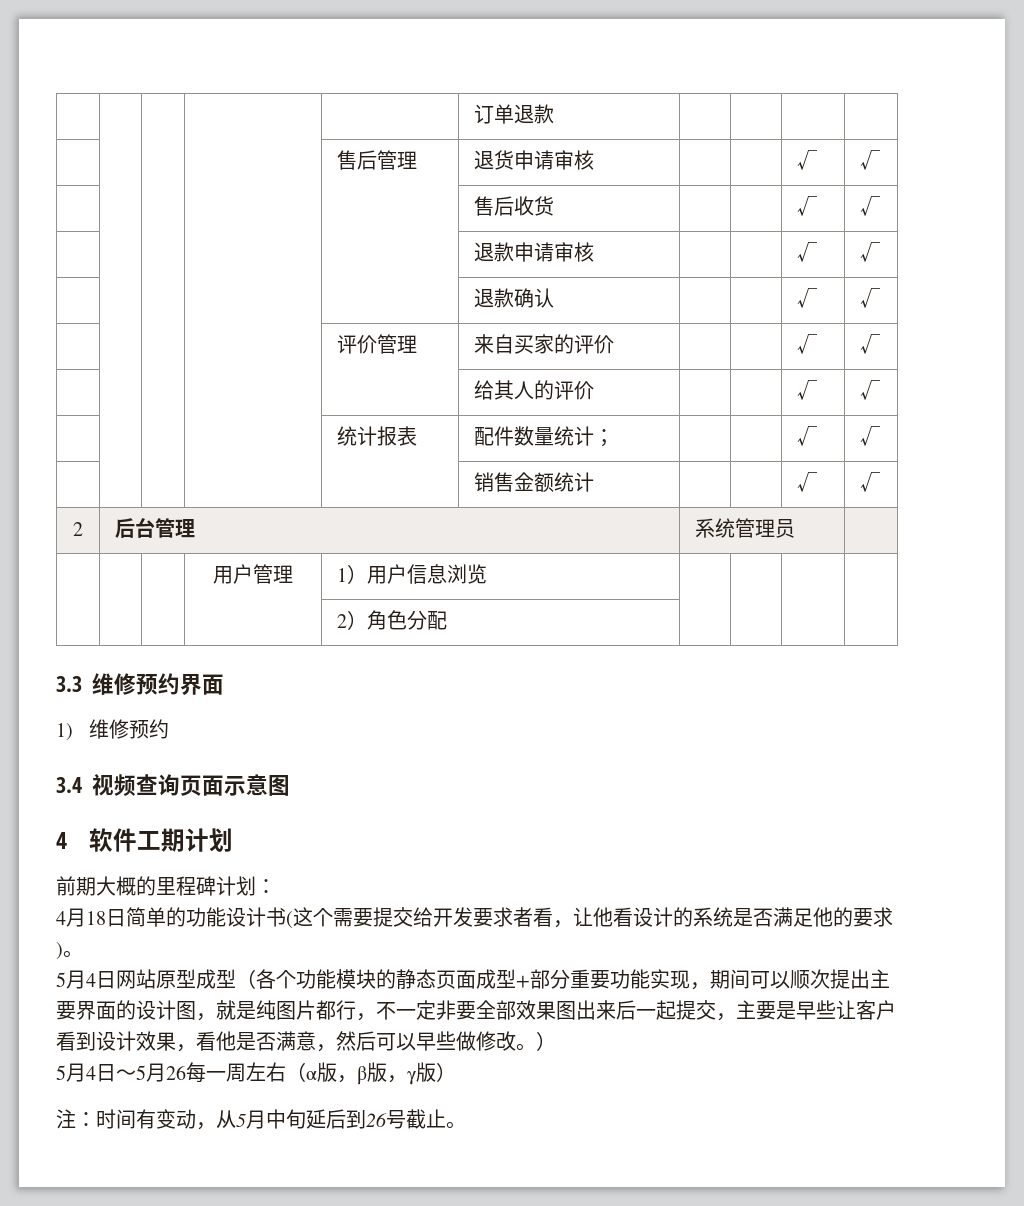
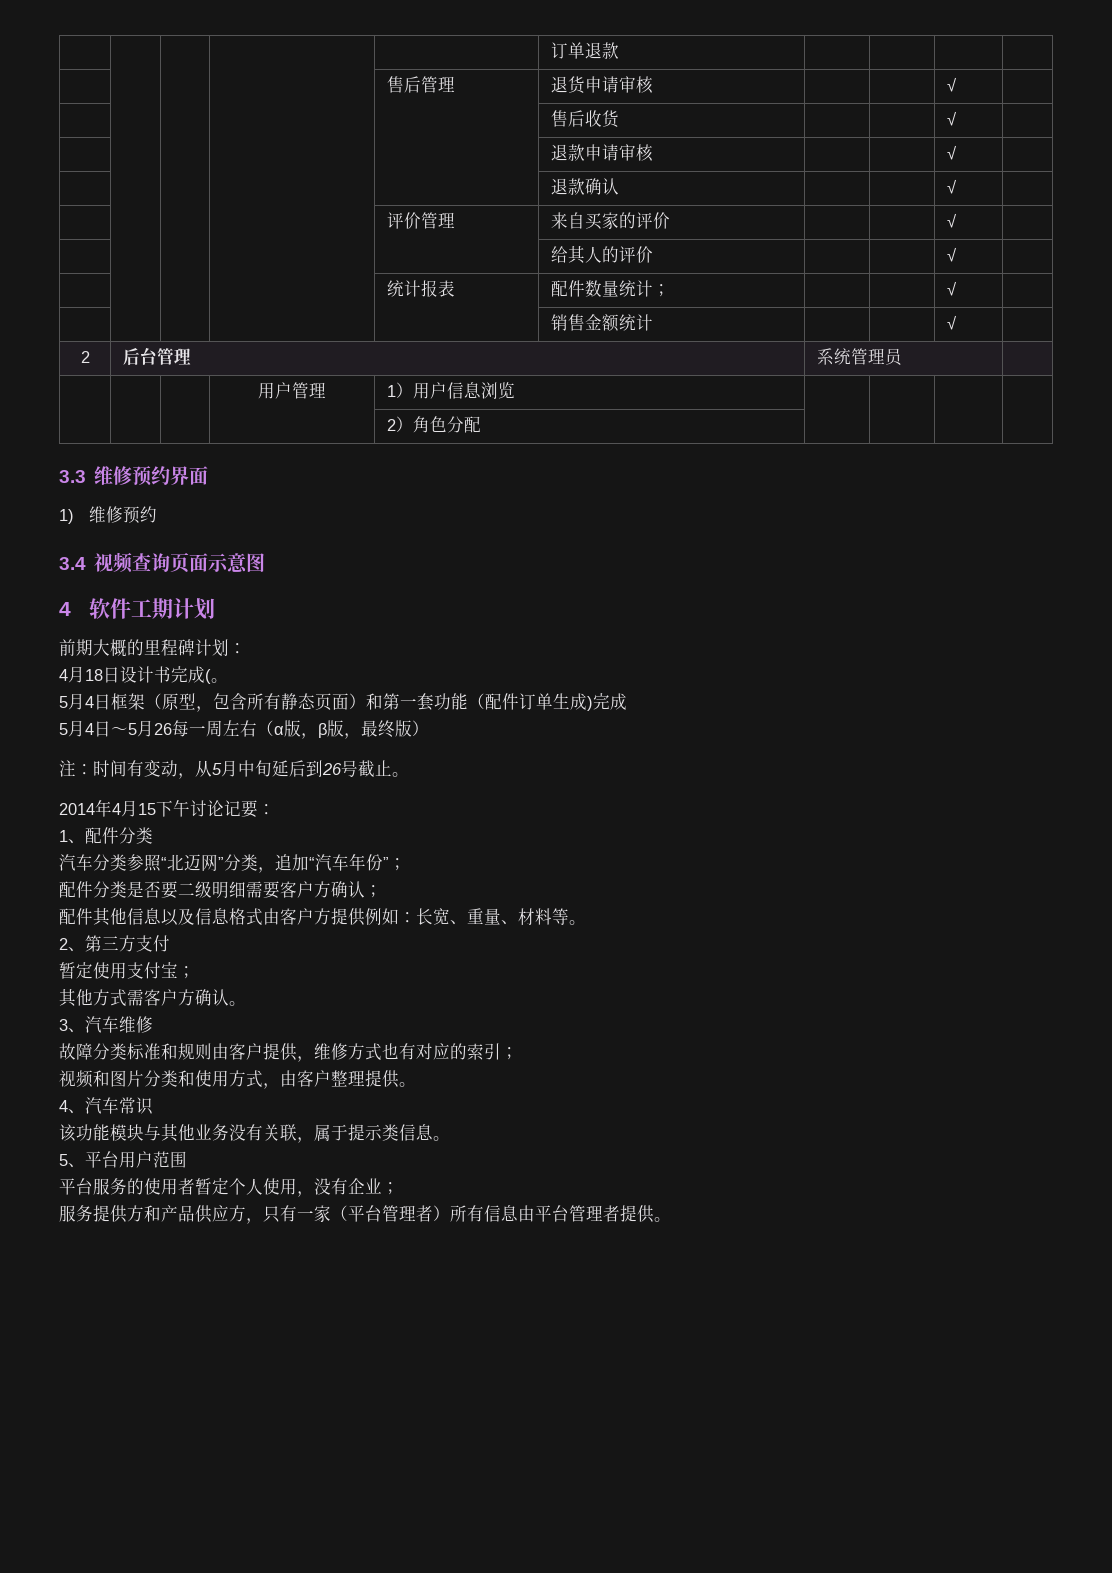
[859,150,880,170] √ -> (957, 84) none
[859,196,880,216] √ -> (957, 118) none
[859,242,880,262] √ -> (957, 152) none
[859,288,880,308] √ -> (957, 186) none
[859,334,880,354] √ -> (957, 220) none
[859,380,880,400] √ -> (957, 254) none
[859,426,880,446] √ -> (957, 288) none
[859,472,880,492] √ -> (957, 322) none
[126,907,893,929] [56,942,83,960] [56,969,890,990] [56,1000,896,1021] [56,1031,556,1052] 简单的功能设计书(这个需要提交给开发要求者看，让他看设计的系统是否满足他的要求)。 // 5月4日网站原型成型（各个功能模块的静态页面成型+部分重要功能实现，期间可以顺次提出主要界面的设计图，就是纯图片都行，不一定非要全部效果图出来后一起提交，主要是早些让客户看到设计效果，看他是否满意，然后可以早些做修改。） -> [120,666,228,684] [59,693,627,712] 设计书完成(。 // 5月4日框架（原型，包含所有静态页面）和第一套功能（配件订单生成)完成
[407,1071,416,1085] γ -> [361,720,395,738] 最终
(466, 1125) none -> [59,799,275,818] [59,827,153,844] [59,853,406,873] [59,881,382,899] [59,908,586,926] [59,935,170,952] [59,962,195,979] [59,989,246,1007] [59,1016,153,1033] [59,1043,518,1062] [59,1070,416,1089] [59,1097,153,1115] [59,1124,450,1143] [59,1151,187,1168] [59,1178,399,1197] [59,1205,671,1224] // 2014年4月15下午讨论记要： // 1、配件分类 // 汽车分类参照“北迈网”分类，追加“汽车年份”； // 配件分类是否要二级明细需要客户方确认； // 配件其他信息以及信息格式由客户方提供例如：长宽、重量、材料等。 // 2、第三方支付 // 暂定使用支付宝； // 其他方式需客户方确认。 // 3、汽车维修 // 故障分类标准和规则由客户提供，维修方式也有对应的索引； // 视频和图片分类和使用方式，由客户整理提供。 // 4、汽车常识 // 该功能模块与其他业务没有关联，属于提示类信息。 // 5、平台用户范围 // 平台服务的使用者暂定个人使用，没有企业； // 服务提供方和产品供应方，只有一家（平台管理者）所有信息由平台管理者提供。

